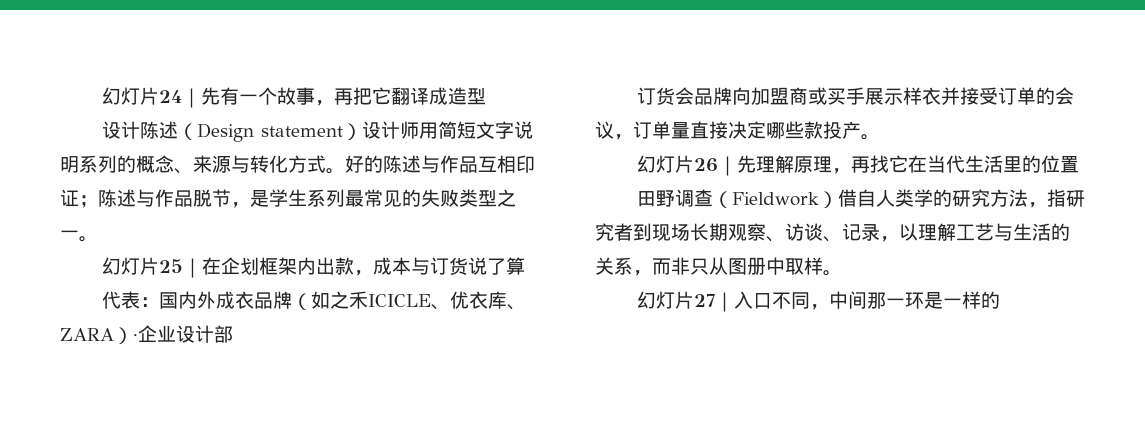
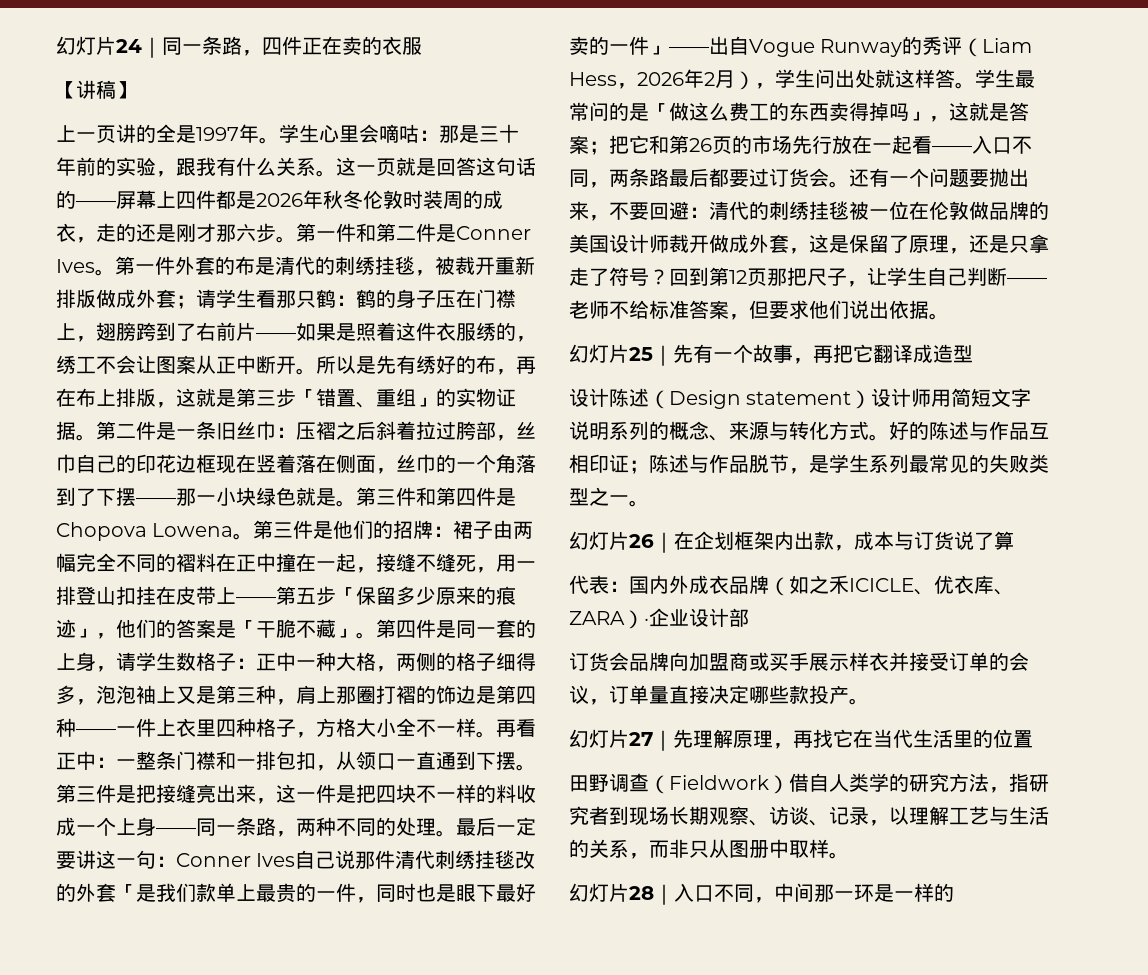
(201, 98) none -> [162,36,422,56] [56,80,136,99] [56,124,519,144] [56,157,536,177] [56,190,503,209] [56,223,531,243] [56,256,535,276] [56,289,516,309] [56,322,536,342] [56,355,536,375] [56,388,516,408] [56,421,536,441] [56,454,536,474] [56,487,516,507] [56,520,534,541] [56,553,536,573] [56,586,516,606] [56,619,536,639] [56,652,536,672] [56,685,536,705] [56,718,536,738] [56,751,536,771] [56,784,536,804] [56,817,536,837] [56,850,536,870] [56,883,536,903] [569,36,1033,57] [569,69,1035,90] [569,102,1029,122] [569,135,1032,155] [569,168,1029,188] [569,201,1049,221] [569,234,1049,254] [569,267,1047,287] [569,300,949,320] [569,344,673,366] 同一条路，四件正在卖的衣服 // 【讲稿】 // 上一页讲的全是1997年。学生心里会嘀咕：那是三十年前的实验，跟我有什么关系。这一页就是回答这句话的——屏幕上四件都是2026年秋冬伦敦时装周的成衣，走的还是刚才那六步。第一件和第二件是Conner Ives。第一件外套的布是清代的刺绣挂毯，被裁开重新排版做成外套；请学生看那只鹤：鹤的身子压在门襟上，翅膀跨到了右前片——如果是照着这件衣服绣的，绣工不会让图案从正中断开。所以是先有绣好的布，再在布上排版，这就是第三步「错置、重组」的实物证据。第二件是一条旧丝巾：压褶之后斜着拉过胯部，丝巾自己的印花边框现在竖着落在侧面，丝巾的一个角落到了下摆——那一小块绿色就是。第三件和第四件是Chopova Lowena。第三件是他们的招牌：裙子由两幅完全不同的褶料在正中撞在一起，接缝不缝死，用一排登山扣挂在皮带上——第五步「保留多少原来的痕迹」，他们的答案是「干脆不藏」。第四件是同一套的上身，请学生数格子：正中一种大格，两侧的格子细得多，泡泡袖上又是第三种，肩上那圈打褶的饰边是第四种——一件上衣里四种格子，方格大小全不一样。再看正中：一整条门襟和一排包扣，从领口一直通到下摆。第三件是把接缝亮出来，这一件是把四块不一样的料收成一个上身——同一条路，两种不同的处理。最后一定要讲这一句：Conner Ives自己说那件清代刺绣挂毯改的外套「是我们款单上最贵的一件，同时也是眼下最好卖的一件」——出自Vogue Runway的秀评（Liam Hess，2026年2月），学生问出处就这样答。学生最常问的是「做这么费工的东西卖得掉吗」，这就是答案；把它和第26页的市场先行放在一起看——入口不同，两条路最后都要过订货会。还有一个问题要抛出来，不要回避：清代的刺绣挂毯被一位在伦敦做品牌的美国设计师裁开做成外套，这是保留了原理，还是只拿走了符号？回到第12页那把尺子，让学生自己判断——老师不给标准答案，但要求他们说出依据。 // 幻灯片25｜
[158,259,183,273] 25 -> [629,534,654,548] 26
[693,158,718,172] 26 -> [629,732,653,746] 27
[693,294,715,307] 27 -> [629,886,654,900] 28

